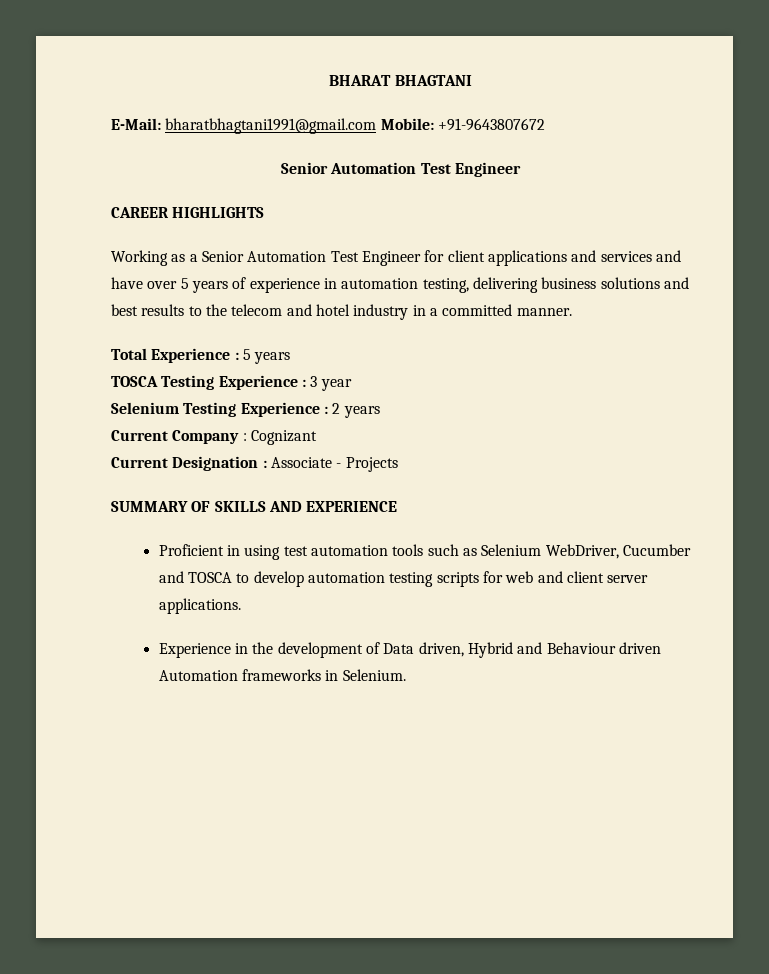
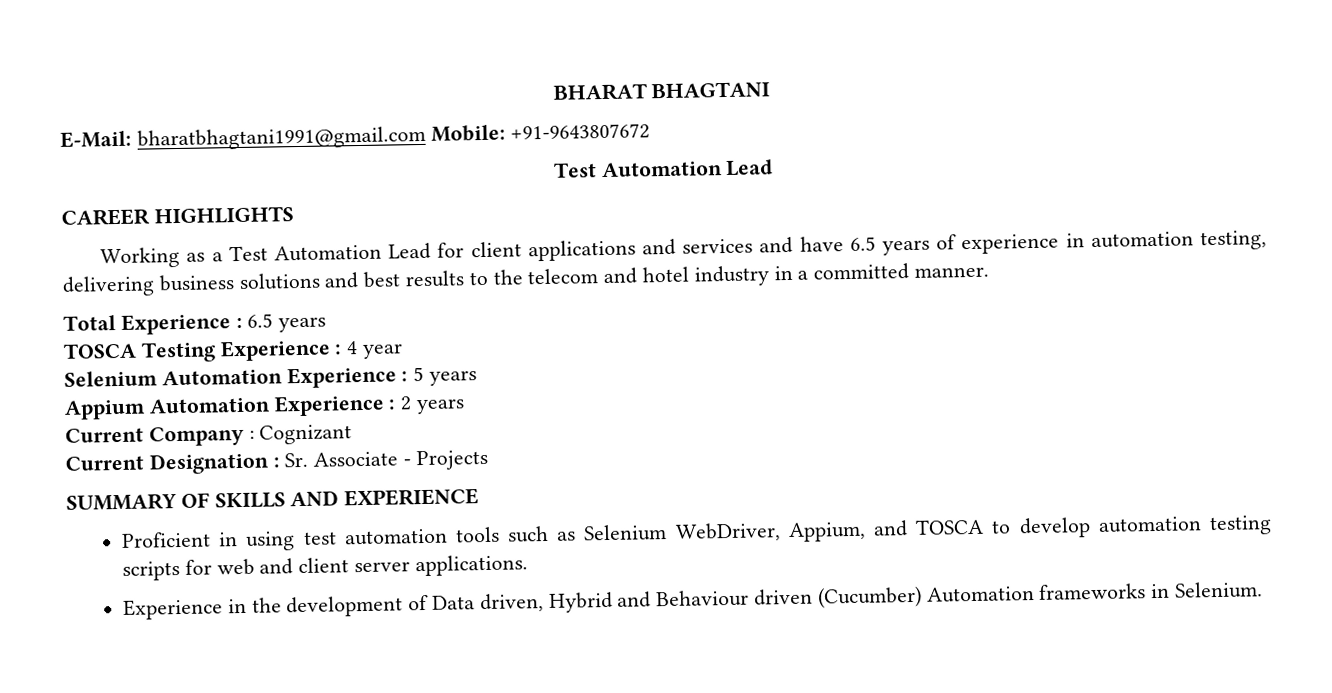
[281,162,521,177] Senior Automation Test Engineer -> [552,159,774,178] Test Automation Lead
[201,251,421,266] Senior Automation Test Engineer -> [228,242,432,262] Test Automation Lead
[147,278,189,289] over 5 -> [849,236,876,251] 6.5
[242,349,251,360] 5 -> [247,313,274,328] 6.5
[310,376,318,387] 3 -> [346,341,359,355] 4
[183,402,237,417] Testing -> [161,366,478,389] [64,397,271,420] Automation Experience : 5 years // Appium Automation
(267, 464) none -> [284,452,309,468] Sr.
[622,544,691,556] Cucumber -> [787,521,866,543] Appium,
(661, 648) none -> [816,585,922,609] (Cucumber)

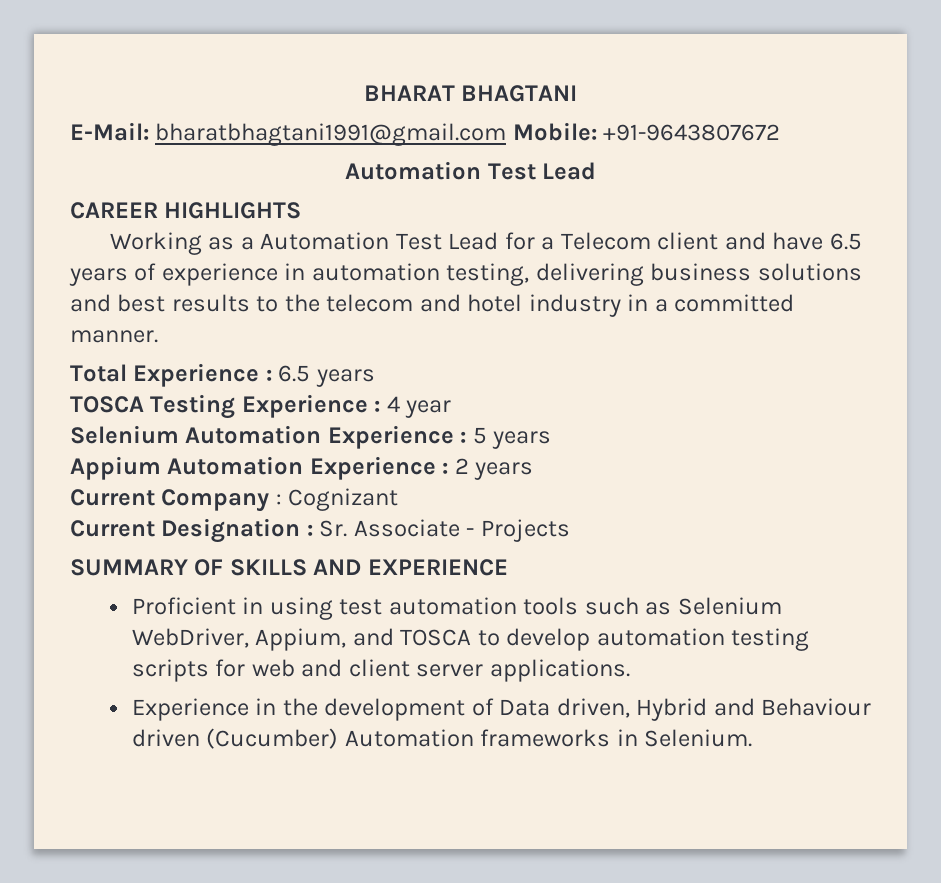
[552,161,723,178] Test Automation -> [345,161,536,180] Automation Test
[228,238,754,262] Test Automation Lead for client applications and services -> [260,232,719,250] Automation Test Lead for a Telecom client

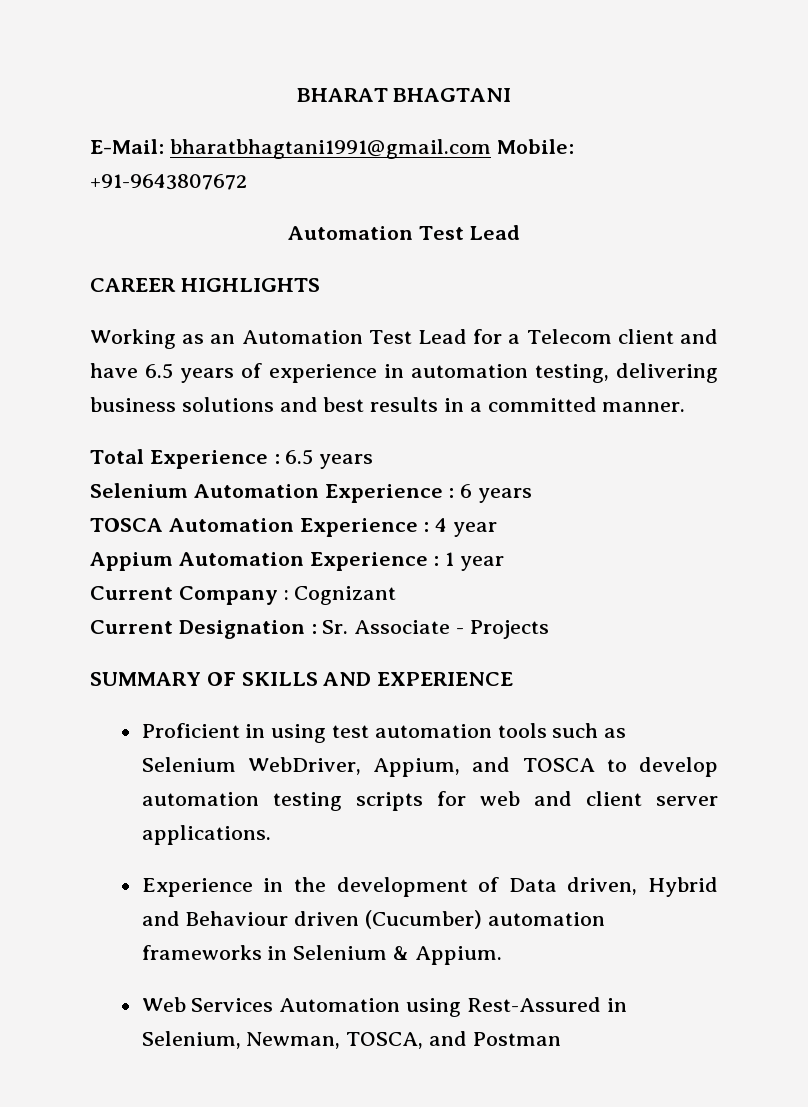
[240,237,254,250] a -> [210,334,236,344] an
[256,294,621,317] to the telecom and hotel industry -> (439, 404) none
[70,394,236,419] // TOSCA Testing -> [90,483,533,503] [90,518,294,532] // Selenium Automation Experience : 6 years // TOSCA Automation
[70,425,552,449] // Selenium Automation Experience : 5 years -> (498, 529) none
[454,458,534,480] 2 years -> [445,552,505,571] 1 year
[344,729,474,747] Automation -> [487,912,605,926] automation
[644,729,753,747] Selenium. -> [293,945,502,965] [141,997,627,1017] [141,1031,561,1049] Selenium & Appium. // Web Services Automation using Rest-Assured in Selenium, Newman, TOSCA, and Postman

